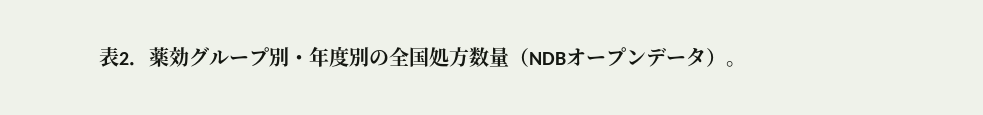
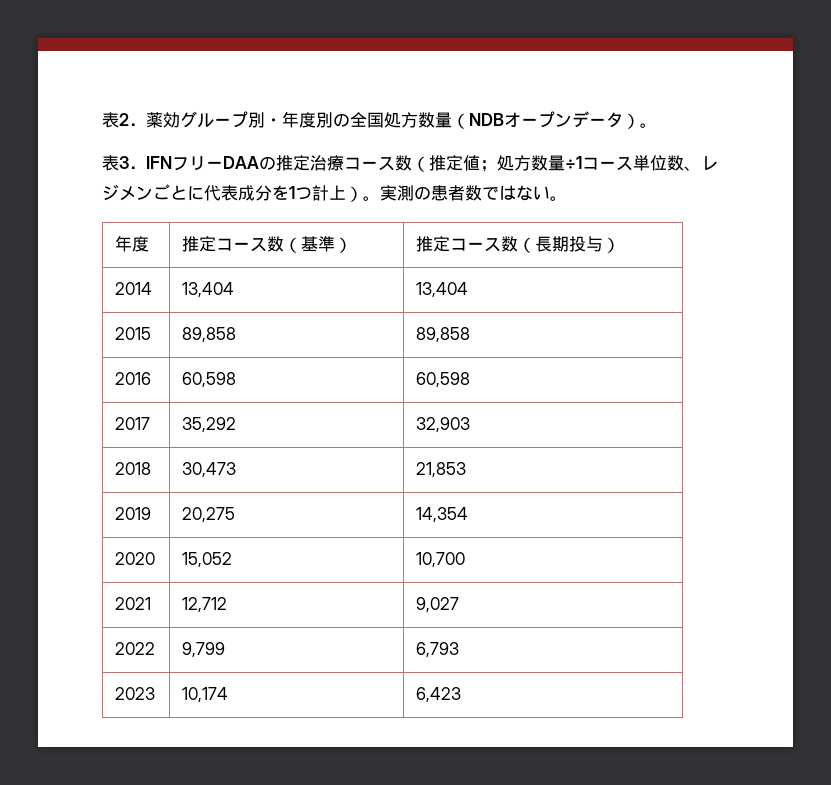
(746, 64) none -> [102,155,718,172] [102,184,567,202] [115,235,150,252] [182,236,353,253] [416,236,621,253] [115,282,153,295] [182,282,235,298] [416,282,469,298] [115,327,152,340] [182,327,237,343] [416,327,471,343] [115,372,152,385] [182,372,237,388] [416,372,471,388] [115,417,151,430] [182,417,237,433] [416,417,471,433] [115,462,152,475] [182,462,237,478] [416,462,467,478] [115,507,152,520] [182,507,236,523] [416,507,469,523] [115,552,156,565] [182,552,233,568] [416,552,466,568] [115,597,152,610] [182,597,228,613] [416,597,460,613] [115,642,156,655] [182,642,226,658] [416,642,460,658] [115,687,156,700] [182,687,229,703] [416,687,462,703] // 表3．IFNフリーDAAの推定治療コース数（推定値；処方数量÷1コース単位数、レジメンごとに代表成分を1つ計上）。実測の患者数ではない。 // 年度 | 推定コース数（基準） | 推定コース数（長期投与） // 2014 | 13,404 | 13,404 // 2015 | 89,858 | 89,858 // 2016 | 60,598 | 60,598 // 2017 | 35,292 | 32,903 // 2018 | 30,473 | 21,853 // 2019 | 20,275 | 14,354 // 2020 | 15,052 | 10,700 // 2021 | 12,712 | 9,027 // 2022 | 9,799 | 6,793 // 2023 | 10,174 | 6,423

